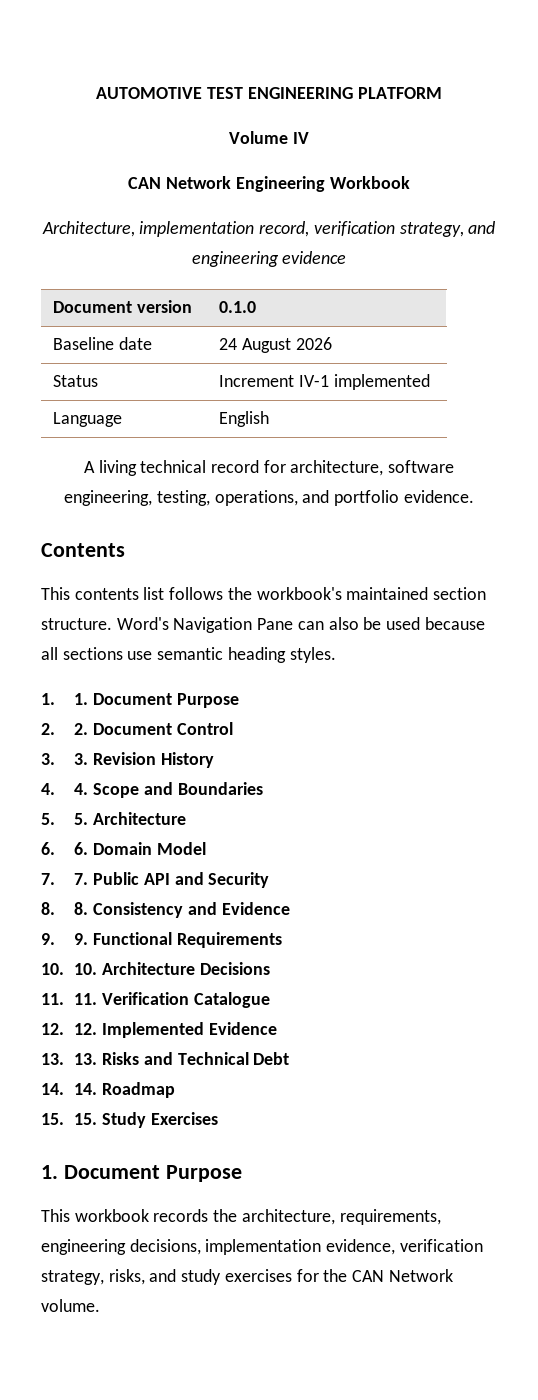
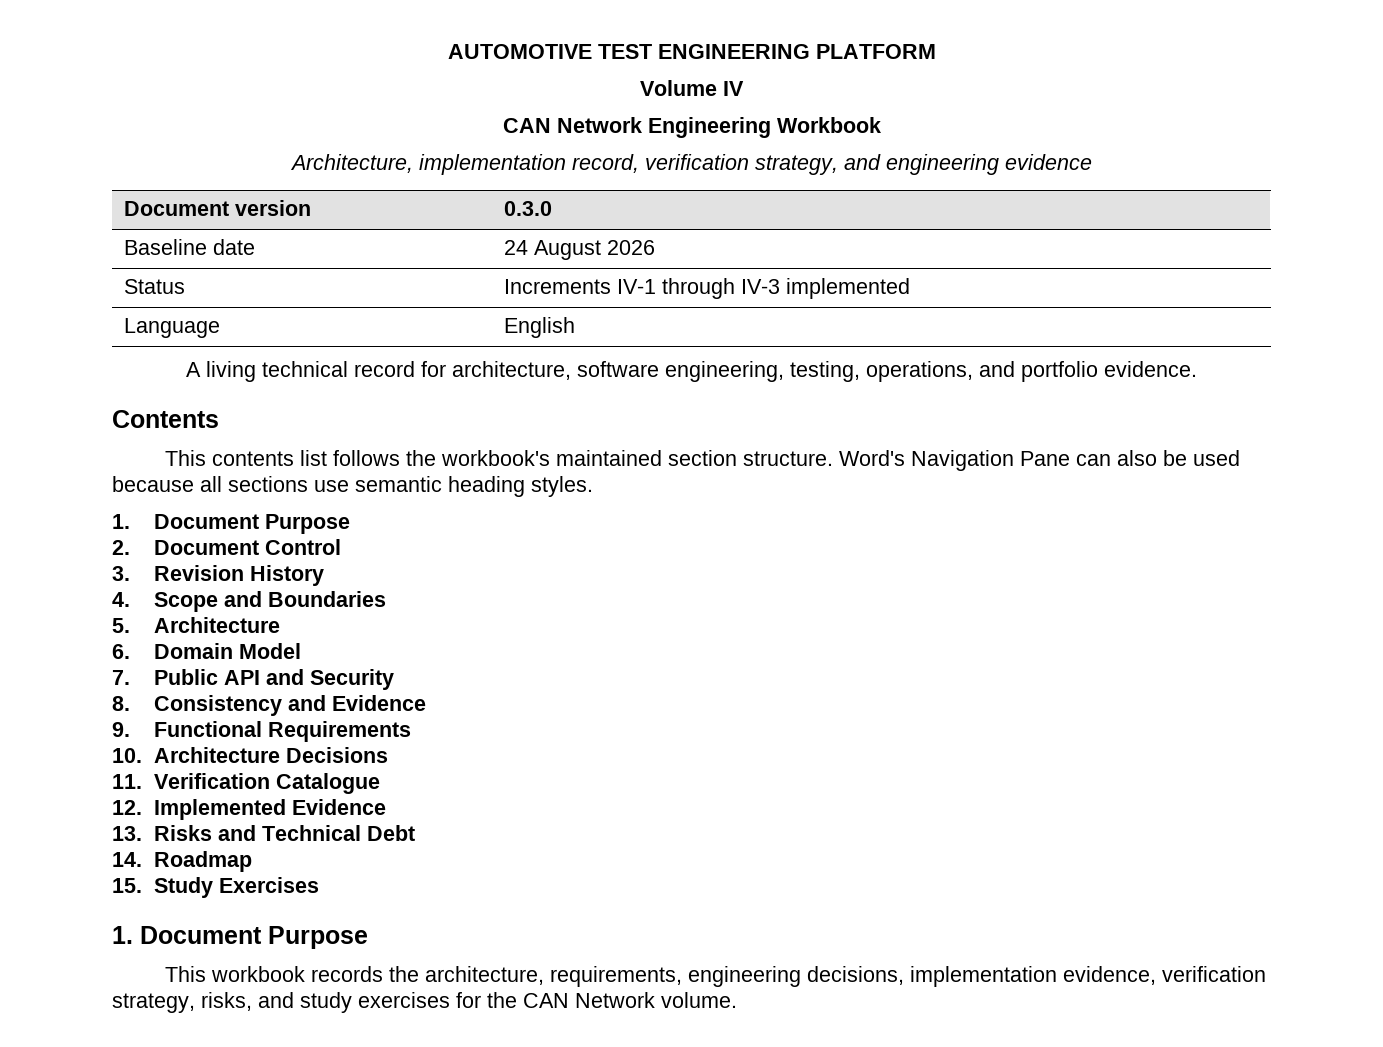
[219,301,257,313] 0.1.0 -> [504,201,553,216] 0.3.0
[219,375,330,387] Increment IV-1 -> [504,278,781,299] Increments IV-1 through IV-3
[74,693,89,705] 1. -> (130, 521) none
[74,723,89,735] 2. -> (130, 547) none
[74,753,89,765] 3. -> (130, 573) none
[74,783,89,795] 4. -> (130, 599) none
[74,813,89,825] 5. -> (130, 625) none
[74,842,89,855] 6. -> (130, 651) none
[74,873,89,885] 7. -> (130, 677) none
[74,902,89,915] 8. -> (130, 703) none
[74,933,89,945] 9. -> (130, 729) none
[74,963,98,975] 10. -> (142, 755) none
[74,993,98,1005] 11. -> (142, 781) none
[74,1023,98,1035] 12. -> (142, 807) none
[74,1053,98,1065] 13. -> (142, 833) none
[74,1083,98,1095] 14. -> (142, 859) none
[74,1113,98,1125] 15. -> (142, 885) none

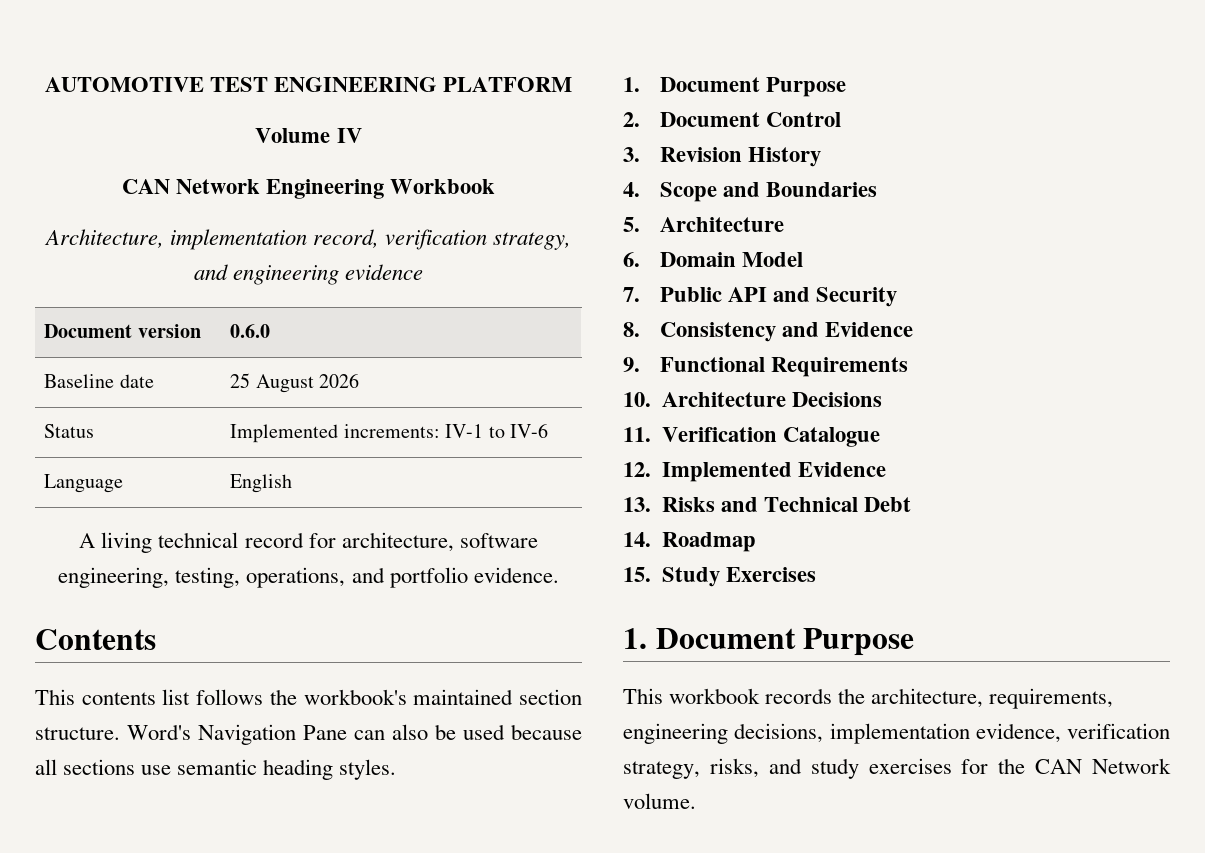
[504,201,553,216] 0.3.0 -> [230,324,271,338] 0.6.0
[504,240,529,255] 24 -> [230,373,251,388] 25
[504,278,911,299] Increments IV-1 through IV-3 implemented -> [230,423,548,443] Implemented increments: IV-1 to IV-6

